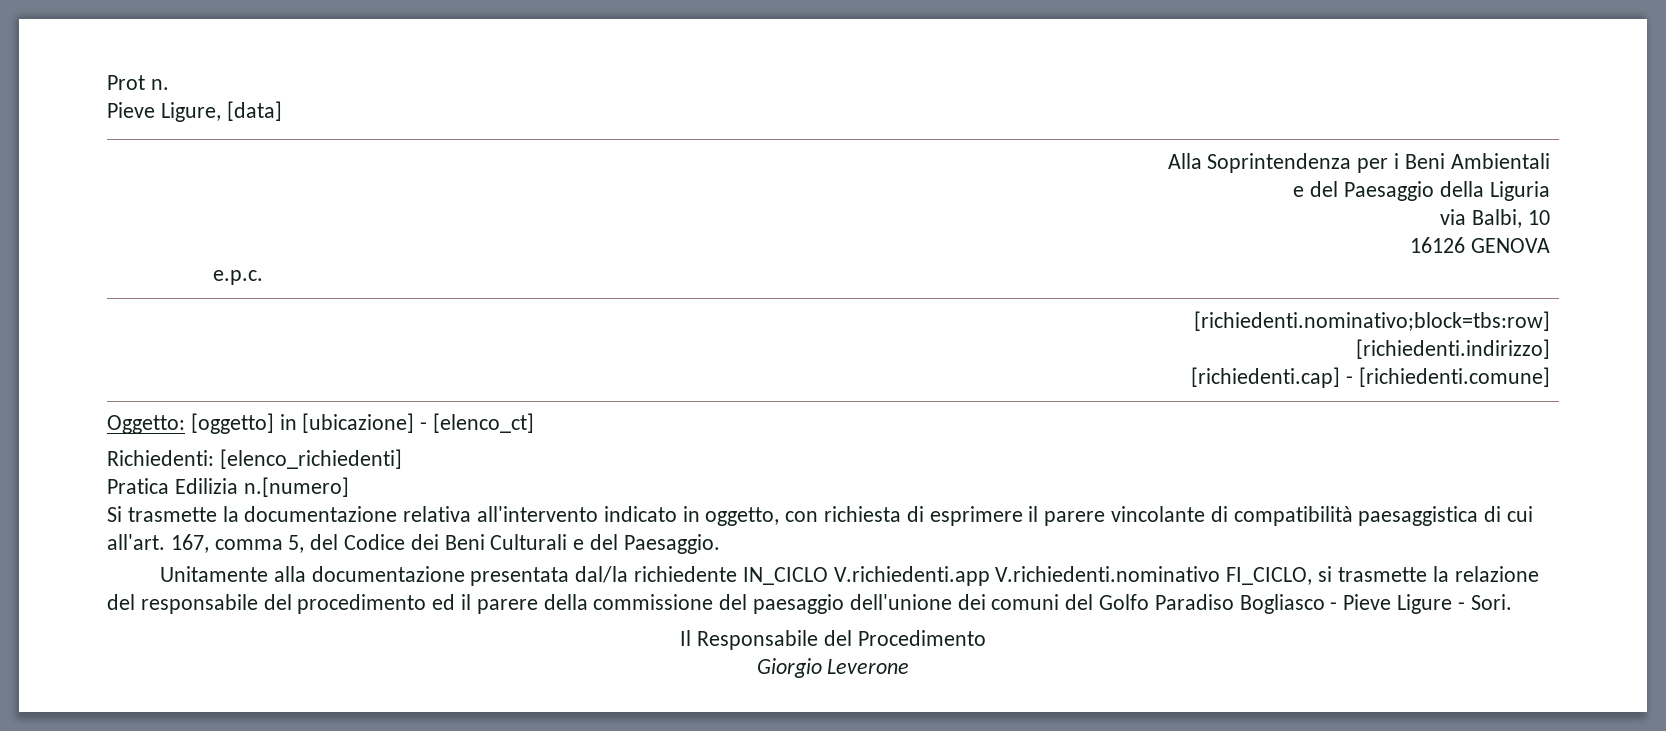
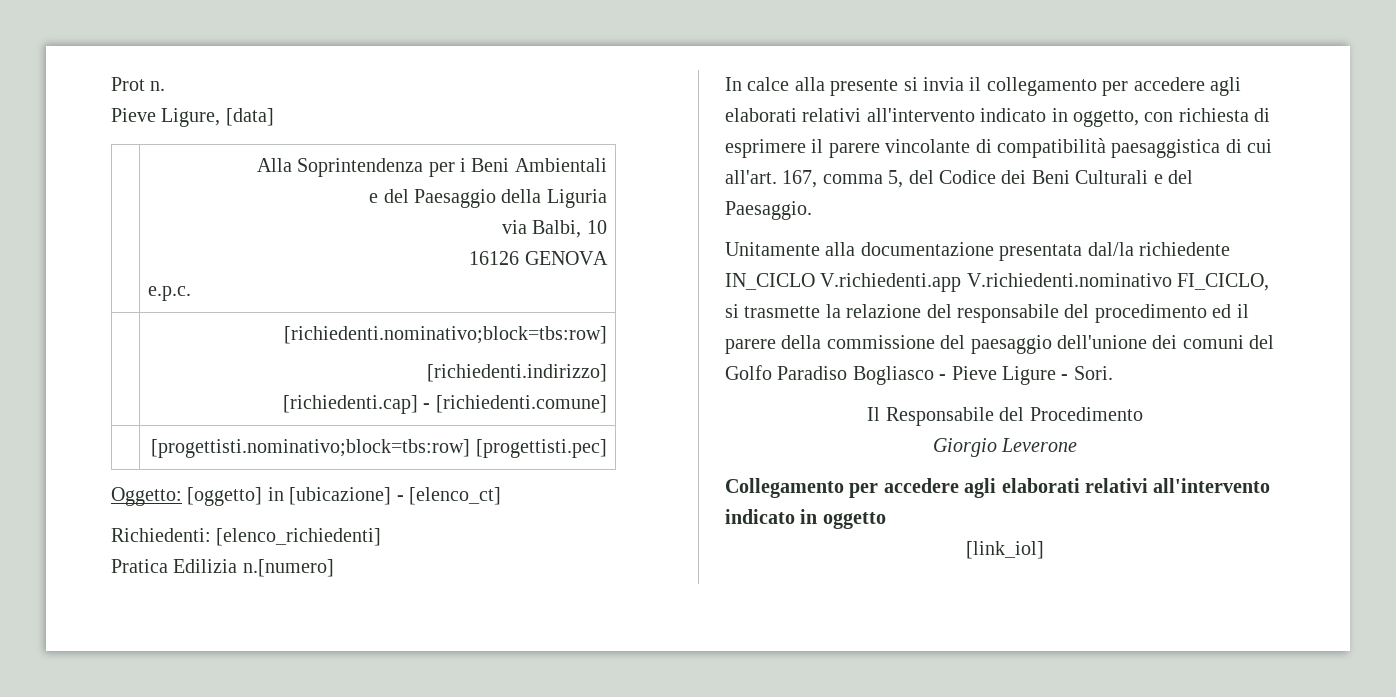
(1550, 377) none -> [151,439,607,458] // | [progettisti.nominativo;block=tbs:row] [progettisti.pec]
[107,506,472,522] Si trasmette la documentazione relativa -> [725,77,1241,96] [725,108,862,122] In calce alla presente si invia il collegamento per accedere agli elaborati relativi
(910, 666) none -> [725,478,1271,498] [725,509,886,529] [966,541,1044,559] // Collegamento per accedere agli elaborati relativi all'intervento indicato in oggetto // [link_iol]

